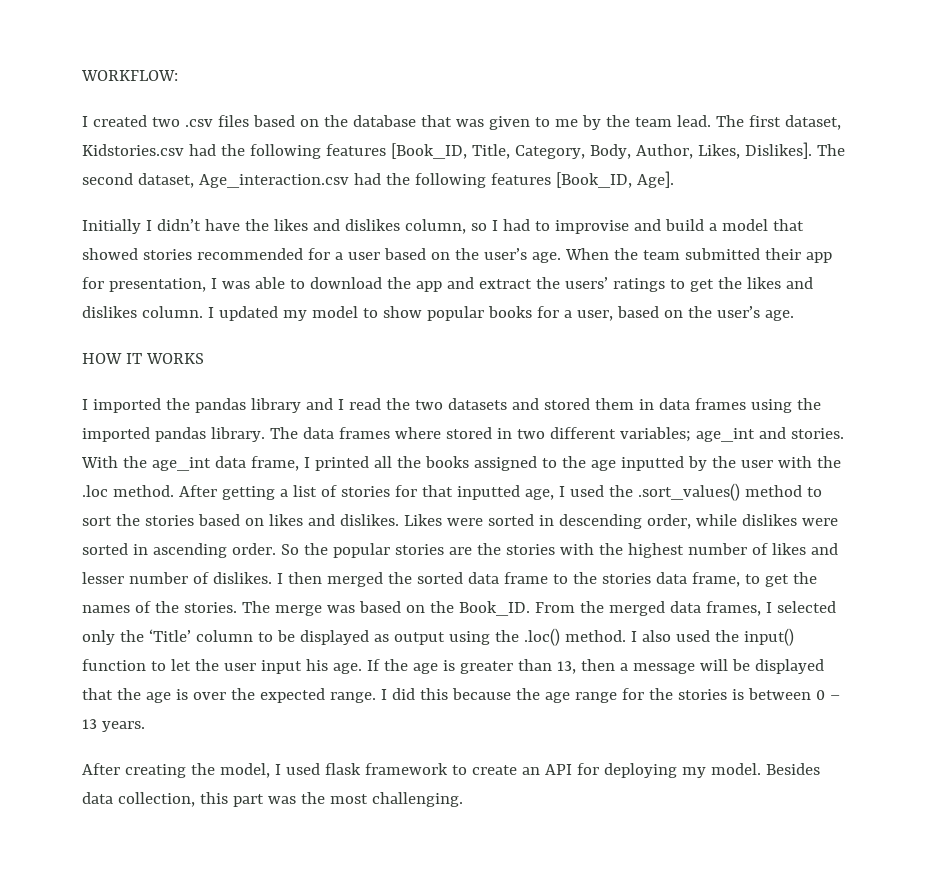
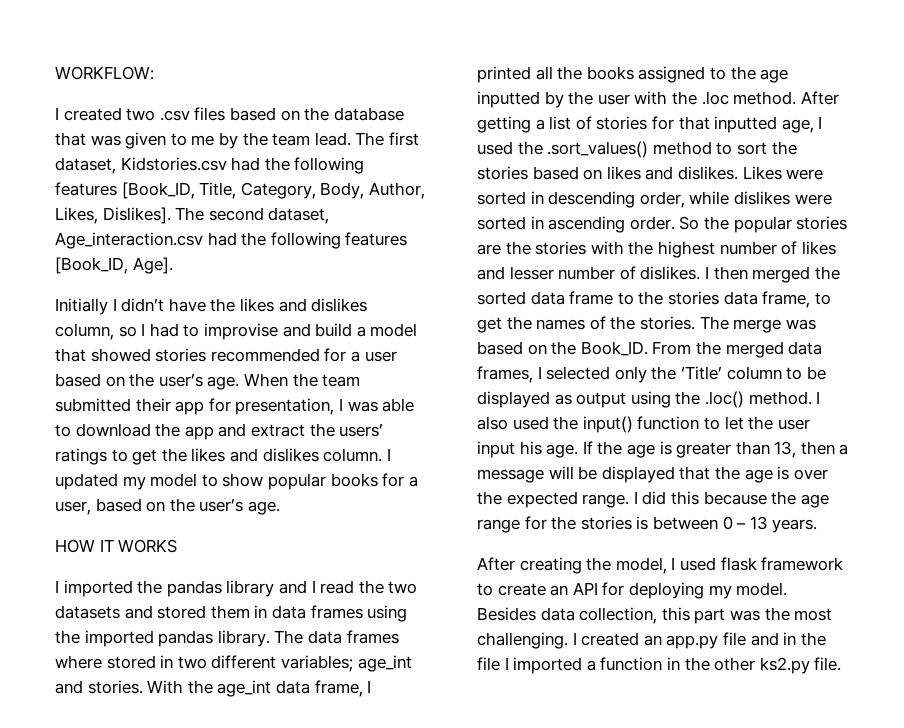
(463, 799) none -> [572,632,826,649] [477,657,842,674] I created an app.py file and in the file I imported a function in the other ks2.py file.

